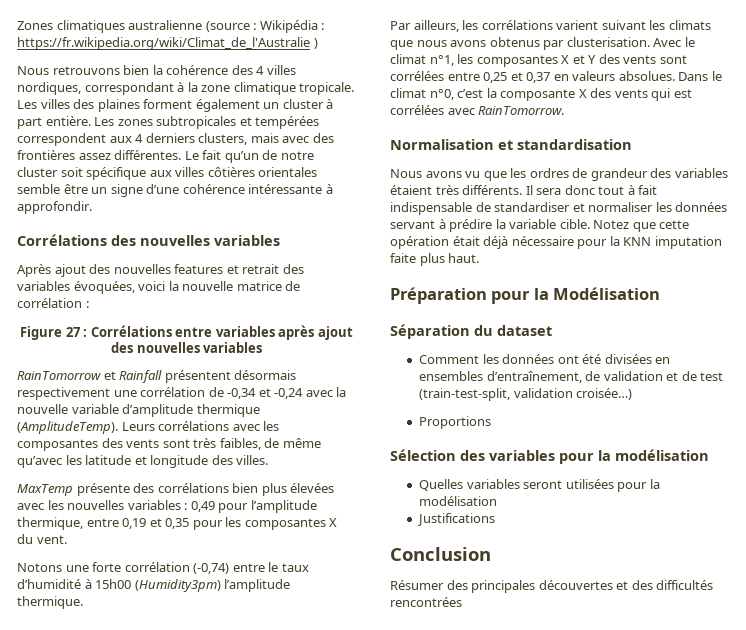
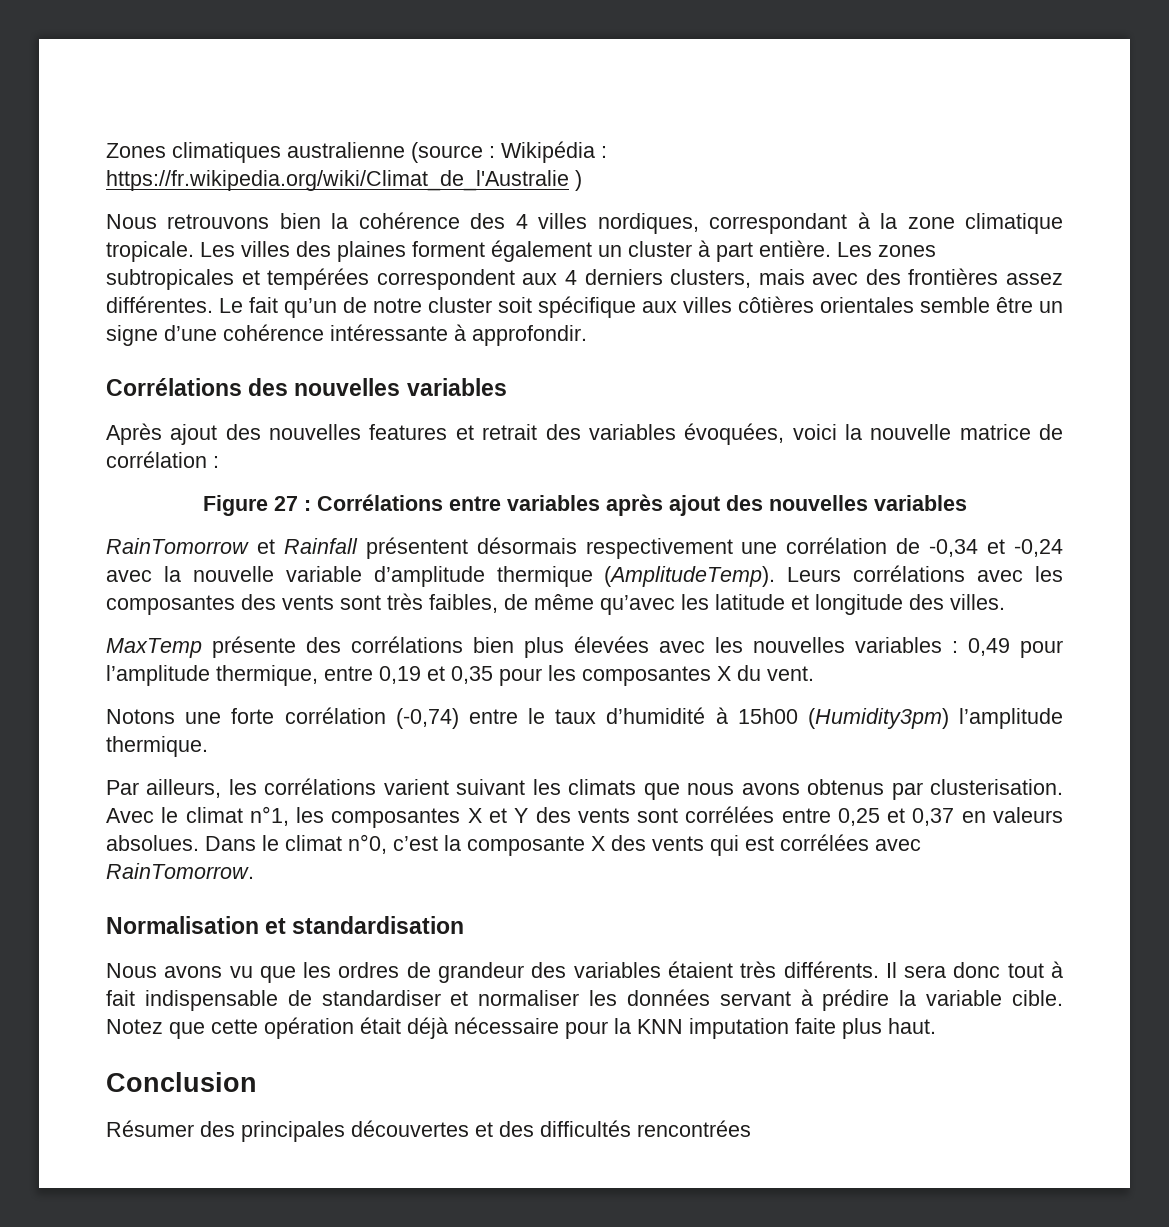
[390,287,661,304] [390,324,552,339] [419,354,671,364] [419,371,724,383] [419,388,633,401] [419,416,492,429] [390,449,709,464] [419,479,660,492] [419,496,498,506] [417,513,496,526] // Préparation pour la Modélisation // Séparation du dataset // Comment les données ont été divisées en ensembles d’entraînement, de validation et de test (train-test-split, validation croisée…) // Proportions // Sélection des variables pour la modélisation // Quelles variables seront utilisées pour la modélisation // Justifications -> (936, 1026) none

